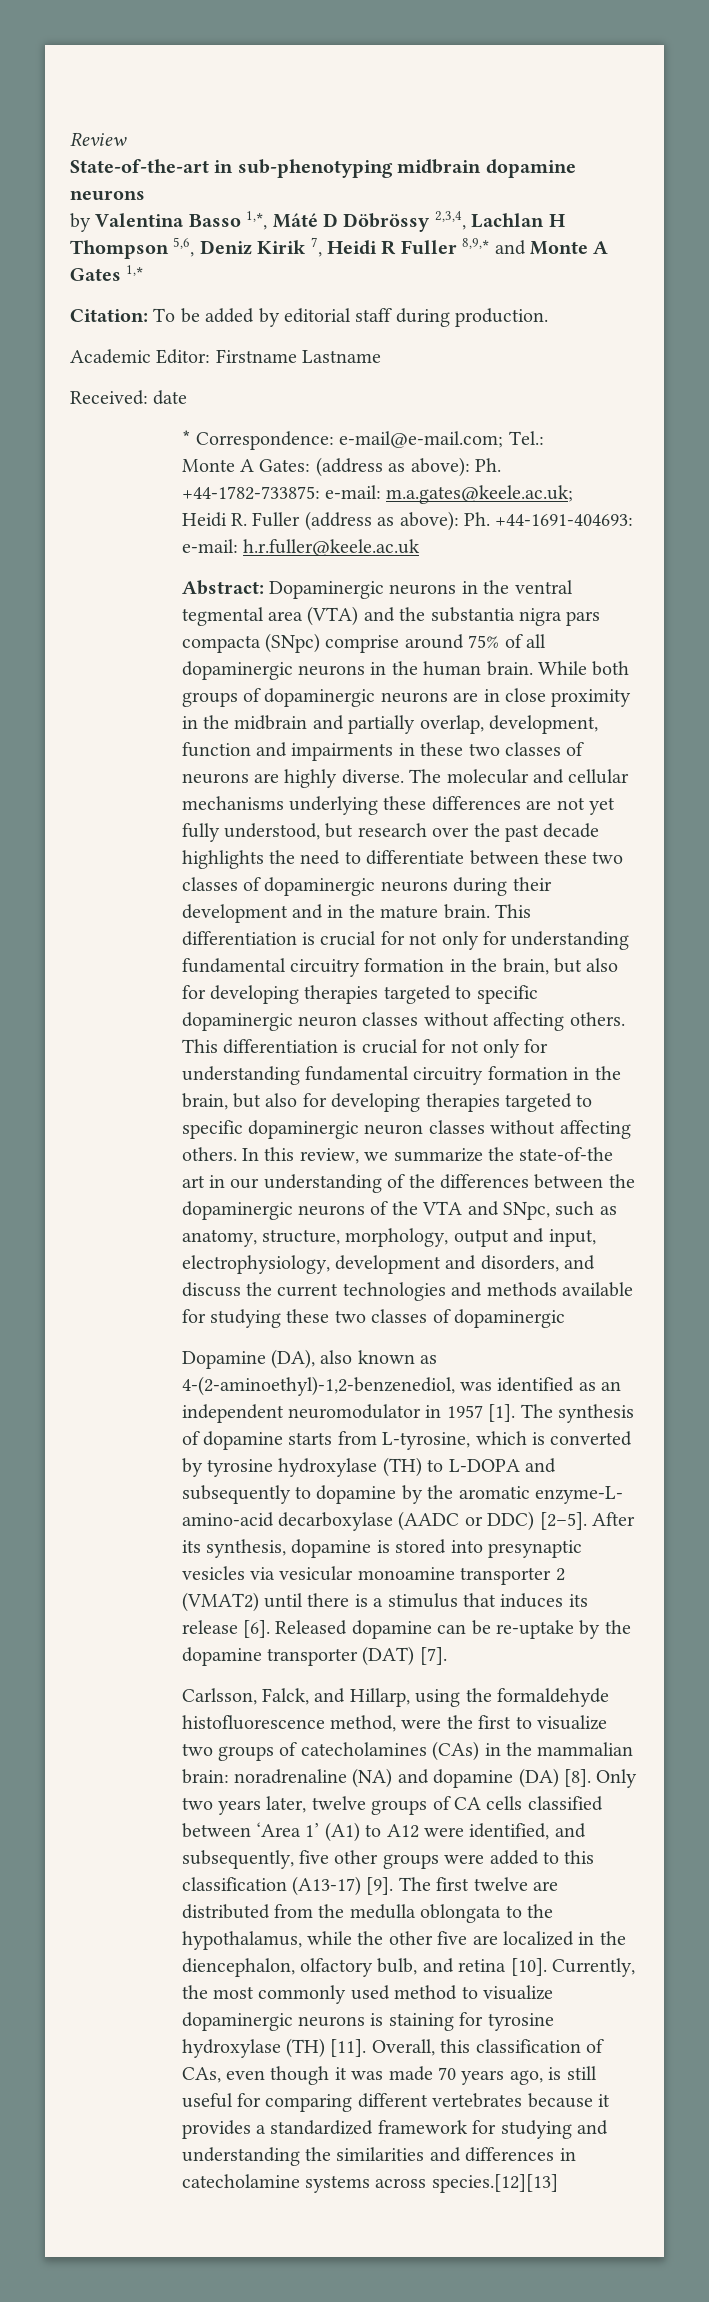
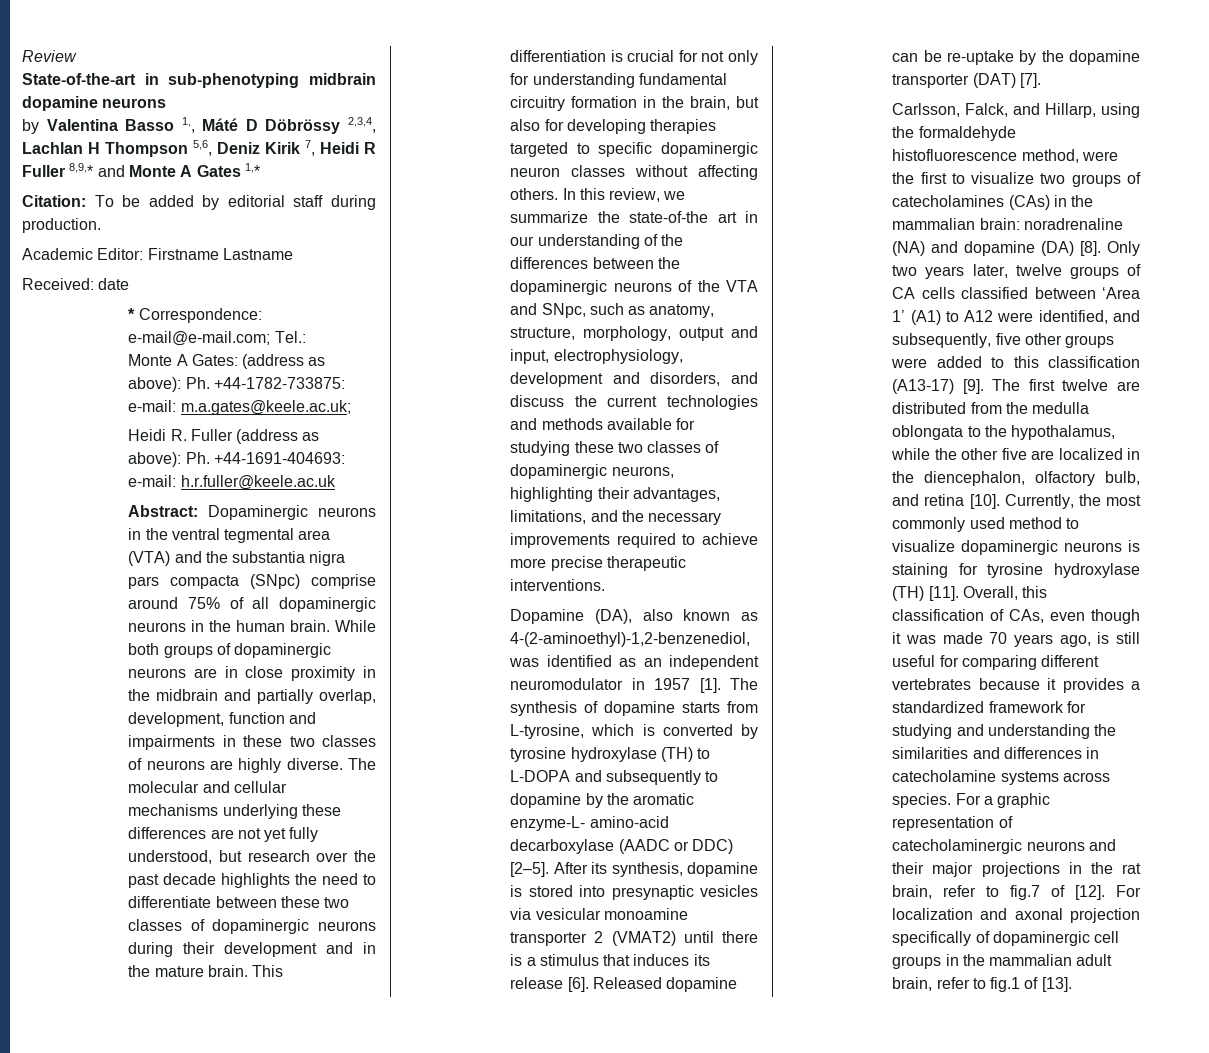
[246,211,268,230] 1,*, -> [181,117,195,133] 1,,
[181,1039,549,1058] [181,1066,621,1085] [181,1093,593,1112] [181,1120,631,1139] [181,1147,237,1161] This differentiation is crucial for not only for understanding fundamental circuitry formation in the brain, but also for developing therapies targeted to specific dopaminergic neuron classes without affecting others. -> (559, 194) none
(565, 1318) none -> [611,466,674,478] [510,487,720,502] [510,510,722,525] [510,533,758,548] [510,556,686,571] [510,579,606,591] neurons, highlighting their advantages, limitations, and the necessary improvements required to achieve more precise therapeutic interventions.
[431,2174,558,2193] species.[12][13] -> [892,793,1051,808] [892,816,1013,831] [892,839,1116,854] [892,862,1141,877] [892,885,1141,900] [892,908,1140,923] [892,931,1120,946] [892,954,1113,969] [892,977,1072,992] species. For a graphic representation of catecholaminergic neurons and their major projections in the rat brain, refer to fig.7 of [12]. For localization and axonal projection specifically of dopaminergic cell groups in the mammalian adult brain, refer to fig.1 of [13].

